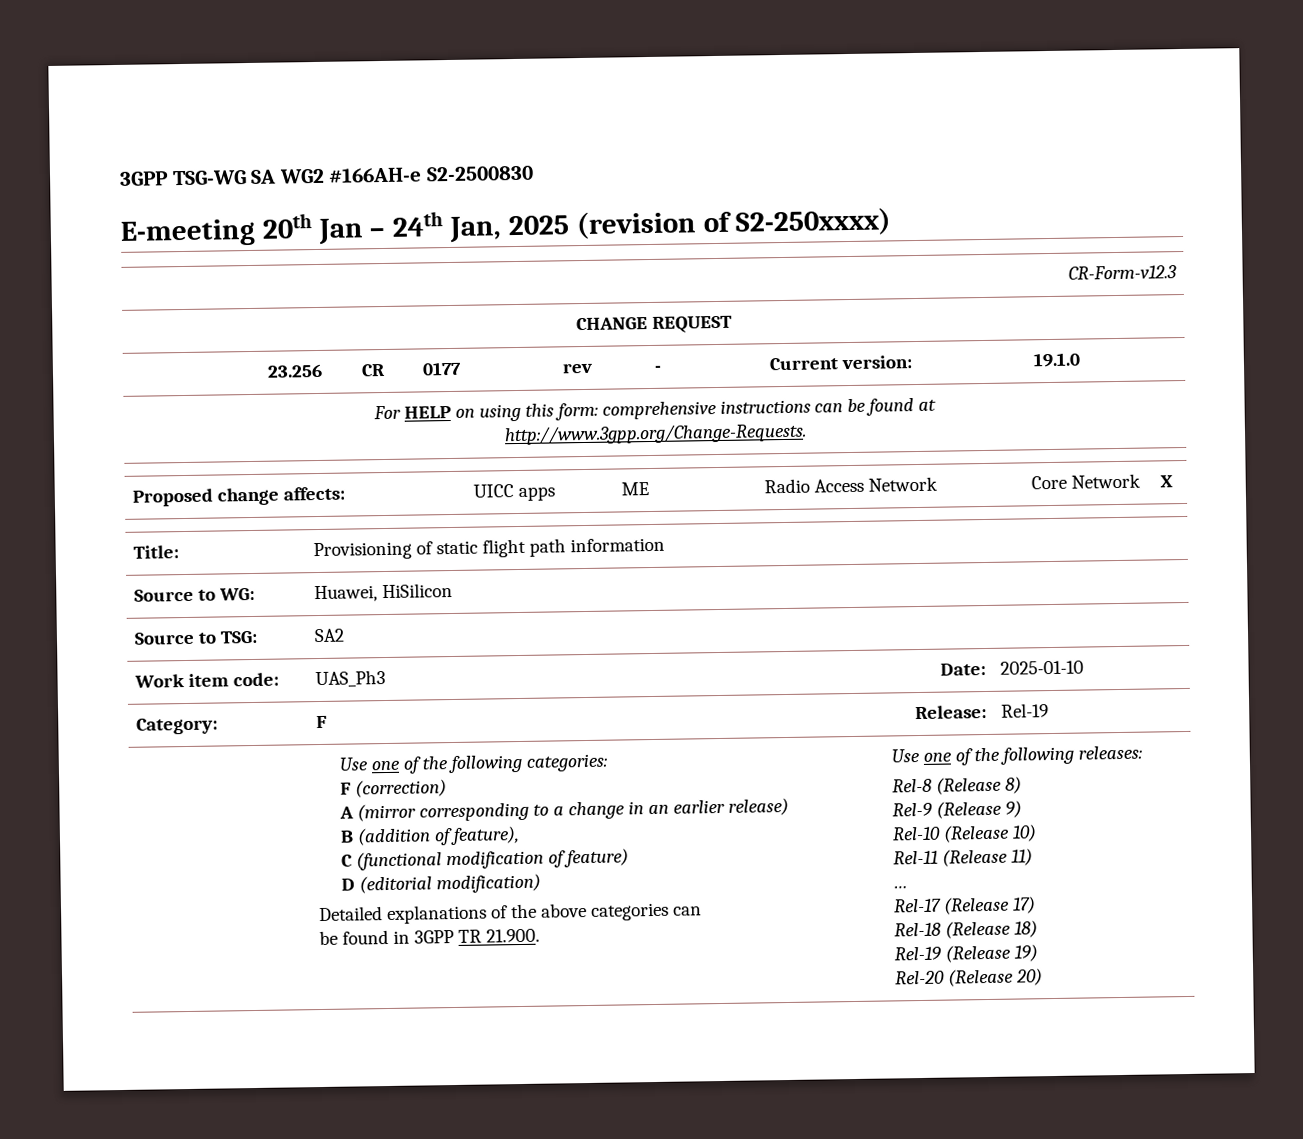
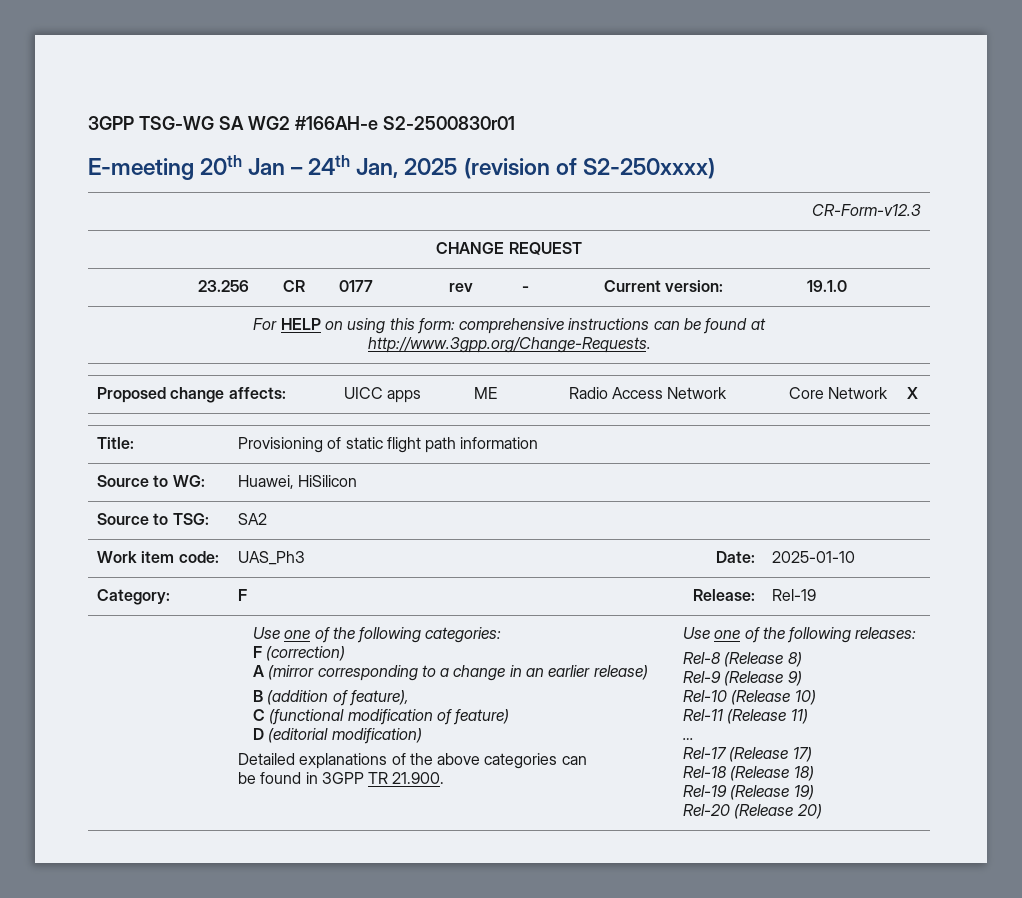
[425,165,534,182] S2-2500830 -> [383,116,515,130] S2-2500830r01

